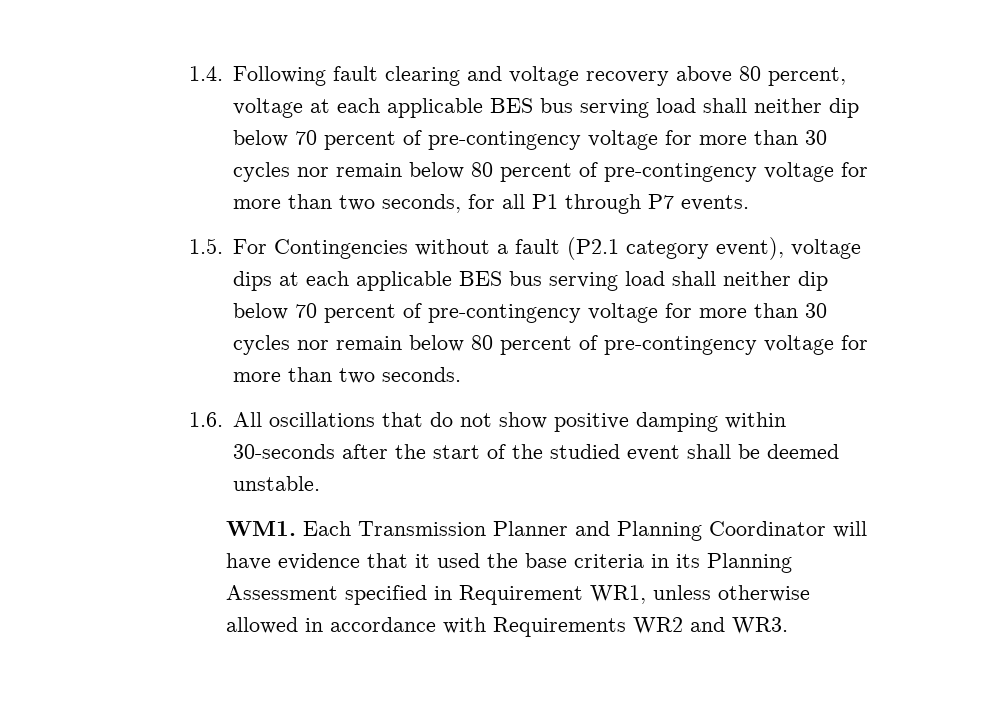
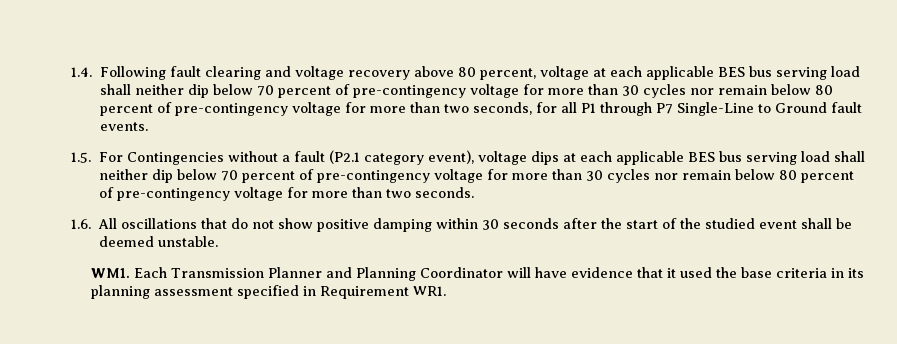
(675, 201) none -> [676,102,862,116] Single-Line to Ground fault
[233,444,336,459] 30-seconds -> [481,218,559,230] 30 seconds
[706,553,792,573] [225,585,338,600] Planning Assessment -> [91,285,234,299] planning assessment
[589,585,810,604] [225,617,788,637] WR1, unless otherwise allowed in accordance with Requirements WR2 and WR3. -> [413,286,447,296] WR1.

